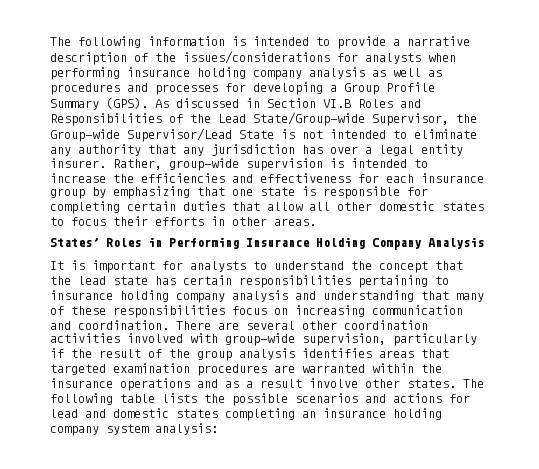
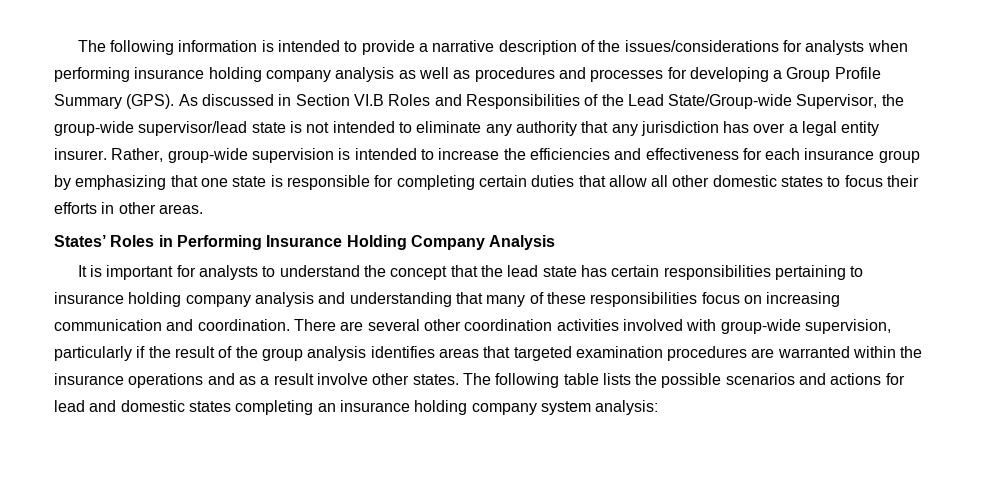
[50,128,274,142] Group-wide Supervisor/Lead State -> [54,121,286,136] group-wide supervisor/lead state

